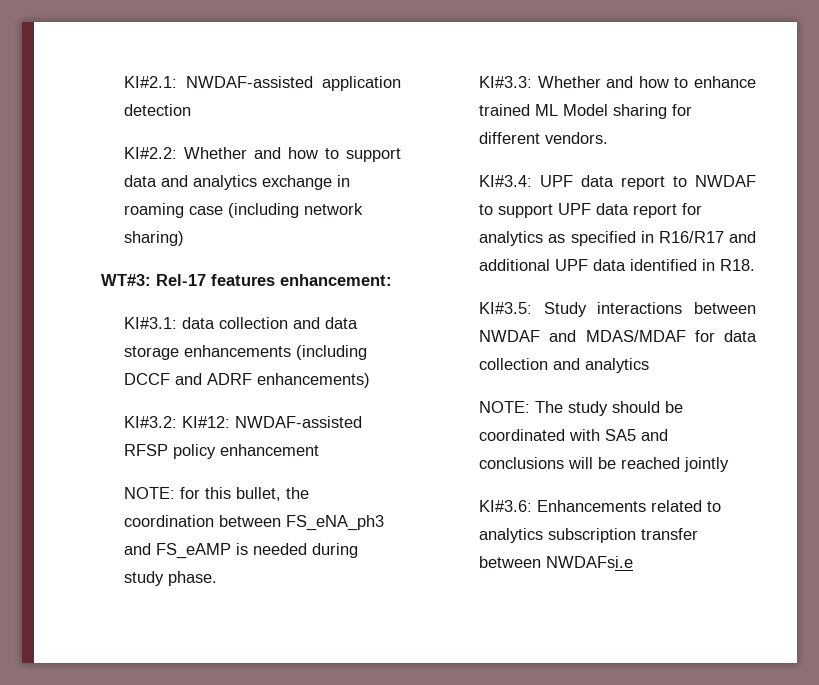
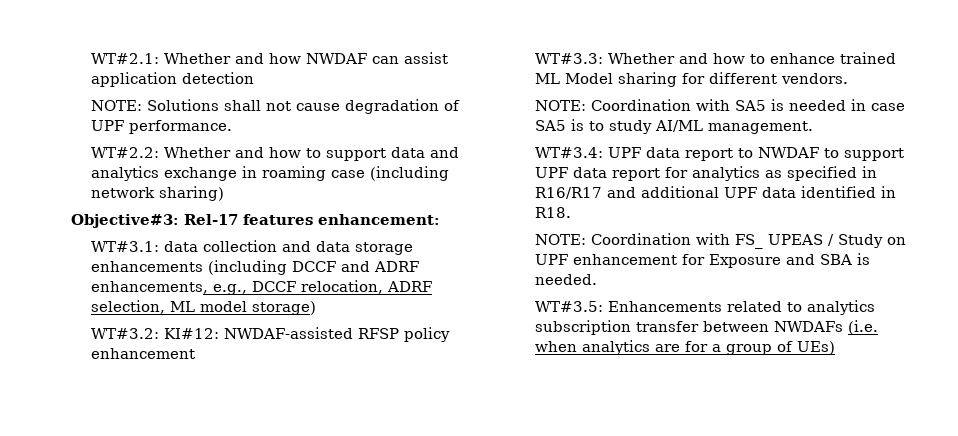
[124,76,401,91] [124,104,192,116] [124,147,178,159] KI#2.1: NWDAF-assisted application detection // KI#2.2: -> [90,52,448,64] [90,72,254,87] [90,99,460,114] [90,120,232,134] [90,147,159,158] WT#2.1: Whether and how NWDAF can assist application detection // NOTE: Solutions shall not cause degradation of UPF performance. // WT#2.2:
[101,274,152,286] WT#3: -> [71,214,180,228] Objective#3:
[124,317,178,329] KI#3.1: -> [90,241,159,252] WT#3.1:
[257,373,371,388] [124,416,178,428] enhancements) // KI#3.2: -> [90,280,432,295] [90,300,316,315] [90,328,159,339] enhancements, e.g., DCCF relocation, ADRF selection, ML model storage) // WT#3.2:
[124,487,310,501] [124,515,385,531] [124,543,359,559] [124,571,218,586] [479,76,533,88] NOTE: for this bullet, the coordination between FS_eNA_ph3 and FS_eAMP is needed during study phase. // KI#3.3: -> [534,53,603,64] WT#3.3:
[479,175,533,187] KI#3.4: -> [534,99,905,111] [534,119,813,134] [534,147,603,158] NOTE: Coordination with SA5 is needed in case SA5 is to study AI/ML management. // WT#3.4:
[479,302,756,317] [479,330,757,342] [479,358,650,373] [479,401,684,416] [479,429,669,441] [479,457,730,472] [479,500,533,512] KI#3.5: Study interactions between NWDAF and MDAS/MDAF for data collection and analytics // NOTE: The study should be coordinated with SA5 and conclusions will be reached jointly // KI#3.6: -> [534,233,906,249] [534,253,870,268] [534,274,597,285] [534,301,603,312] NOTE: Coordination with FS_ UPEAS / Study on UPF enhancement for Exposure and SBA is needed. // WT#3.5:
[546,556,634,568] NWDAFsi.e -> [773,320,878,335] [534,340,835,355] NWDAFs (i.e. when analytics are for a group of UEs)

